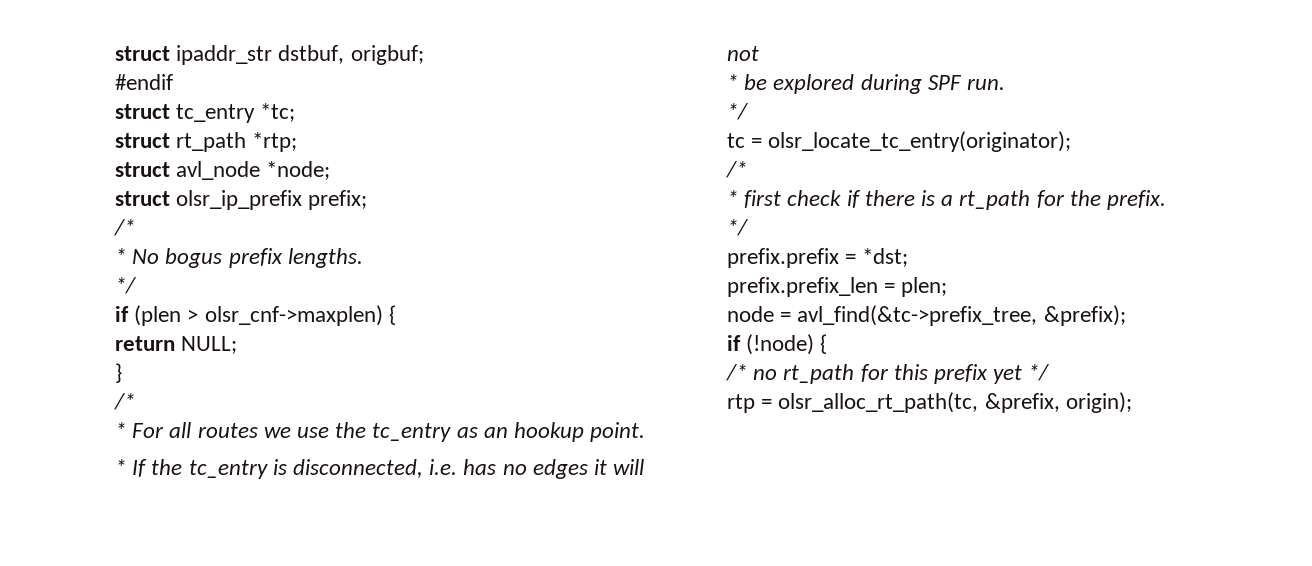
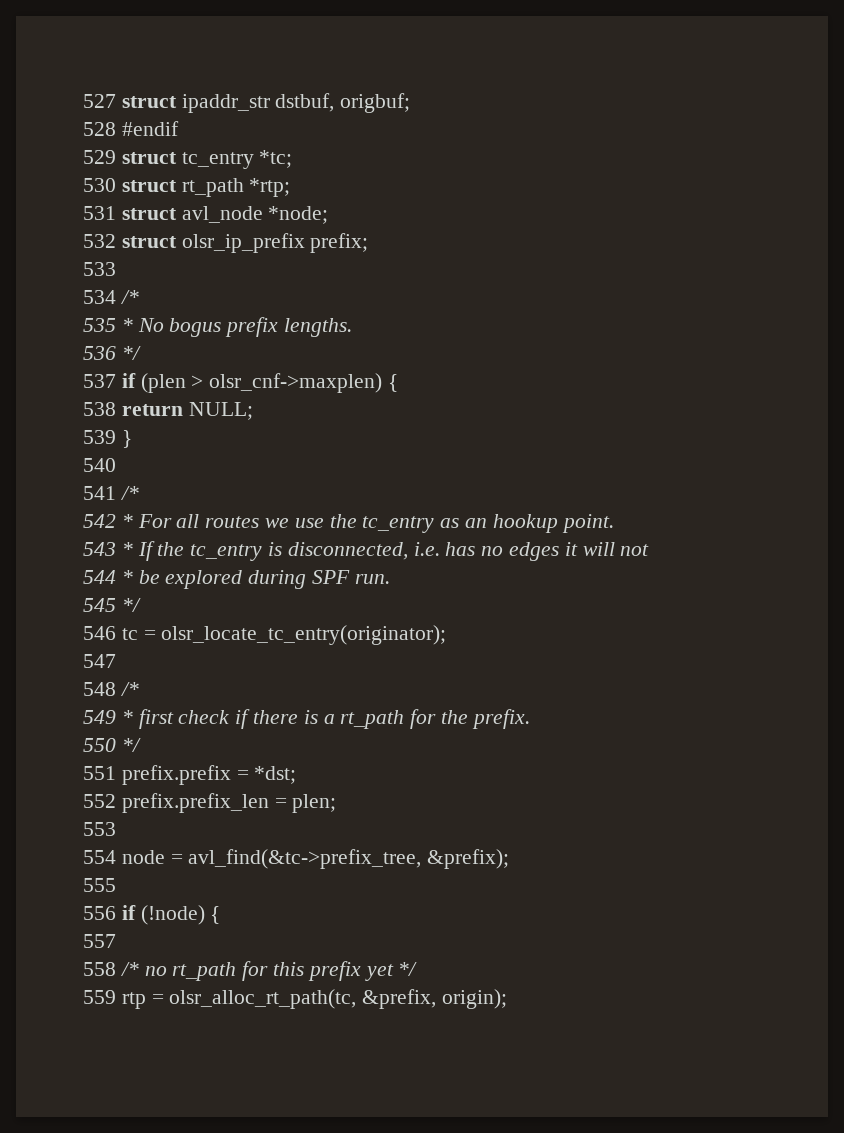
(115, 53) none -> [83,94,116,108] 527
(424, 55) none -> [83,122,116,136] 528
(173, 82) none -> [83,150,116,164] 529
(296, 112) none -> [83,178,116,192] 530
(298, 142) none -> [83,206,116,220] 531
(331, 170) none -> [83,234,116,248] 532
[114,219,135,236] /* // -> [83,262,116,276] [83,290,139,304] [83,318,116,332] 533 // 534 /* // 535
[115,277,137,294] */ // -> [83,346,141,360] [83,374,116,388] 536 */ // 537
(396, 315) none -> [83,402,116,416] 538
(238, 345) none -> [83,430,116,444] 539
[114,393,135,410] /* // -> [83,458,116,472] [83,486,139,500] [83,514,116,528] 540 // 541 /* // 542
(646, 432) none -> [83,542,116,556] 543
(759, 53) none -> [83,570,116,584] 544
[727,103,749,120] */ // -> [83,598,141,612] [83,626,116,640] 545 */ // 546
[726,161,747,178] /* // -> [83,654,116,668] [83,682,139,696] [83,710,116,724] 547 // 548 /* // 549
[727,219,749,236] */ // -> [83,738,141,752] [83,766,116,780] 550 */ // 551
(909, 257) none -> [83,794,116,808] 552
(948, 287) none -> [83,822,116,836] [83,850,116,864] 553 // 554
(1126, 315) none -> [83,878,116,892] [83,906,116,920] 555 // 556
(828, 344) none -> [83,934,116,948] [83,962,116,976] 557 // 558
(1051, 372) none -> [83,990,116,1004] 559

